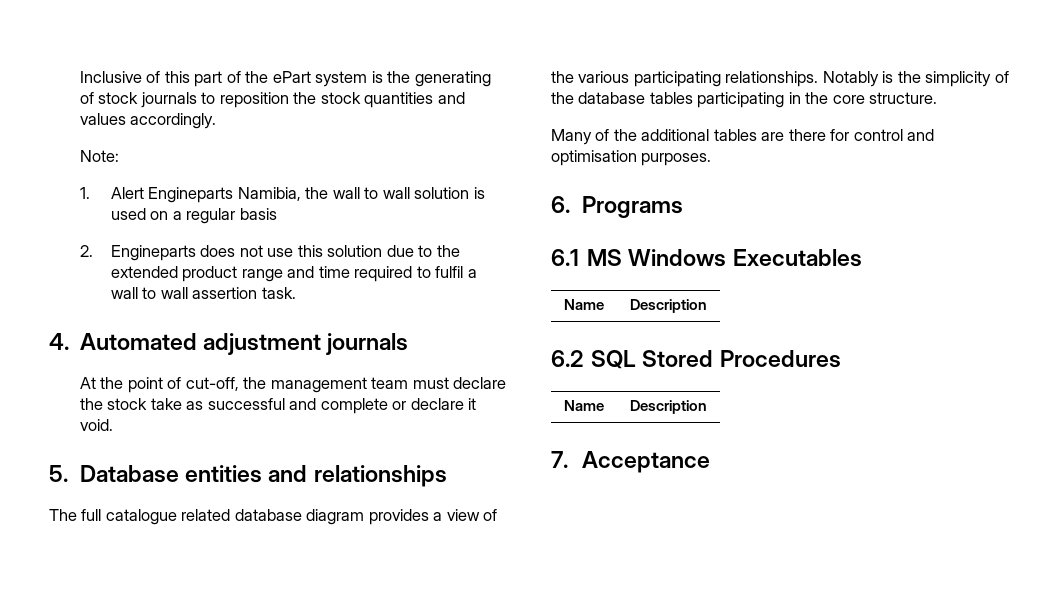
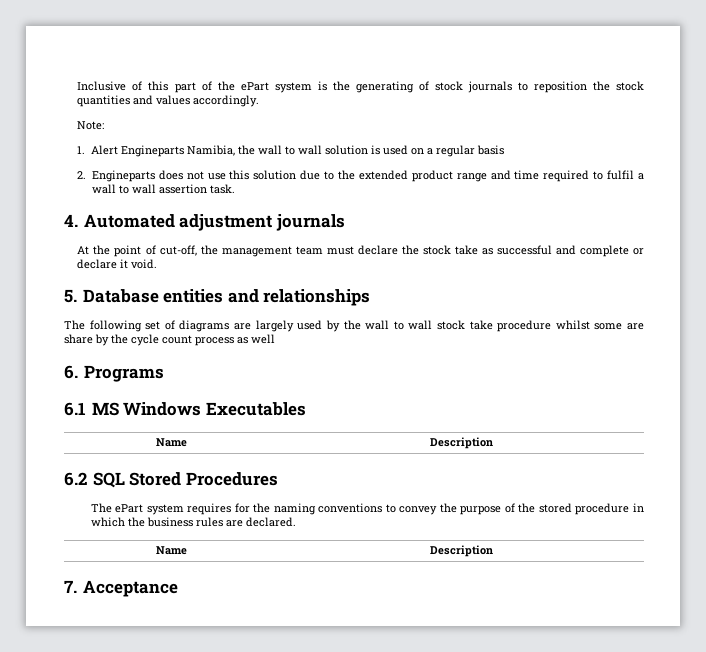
[81,509,498,525] [551,71,1009,87] [551,92,938,108] [551,129,935,145] [551,150,712,166] full catalogue related database diagram provides a view of the various participating relationships. Notably is the simplicity of the database tables participating in the core structure. // Many of the additional tables are there for control and optimisation purposes. -> [89,320,644,332] [64,334,275,346] following set of diagrams are largely used by the wall to wall stock take procedure whilst some are share by the cycle count process as well
(841, 359) none -> [90,503,644,515] [90,517,296,527] // The ePart system requires for the naming conventions to convey the purpose of the stored procedure in which the business rules are declared.

